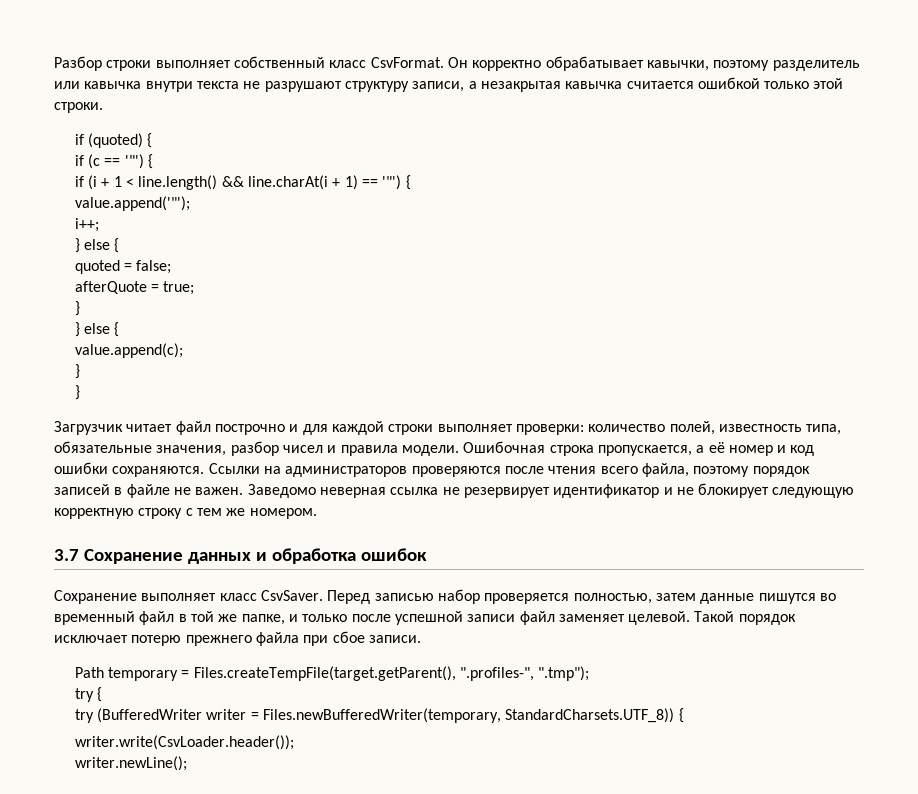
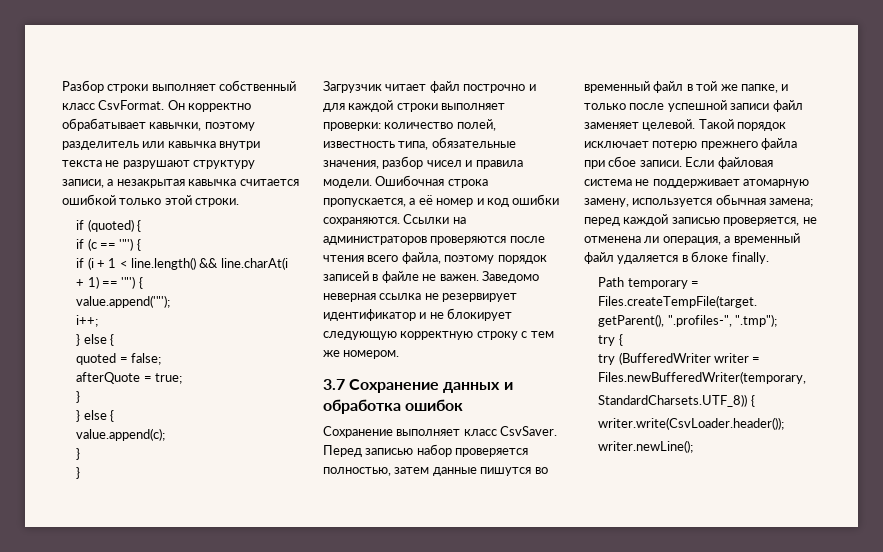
(421, 639) none -> [685,157,773,169] [584,179,810,188] [584,194,814,207] [584,214,817,226] [584,233,800,245] [584,251,769,264] Если файловая система не поддерживает атомарную замену, используется обычная замена; перед каждой записью проверяется, не отменена ли операция, а временный файл удаляется в блоке finally.
(502, 715) none -> (807, 377) //

